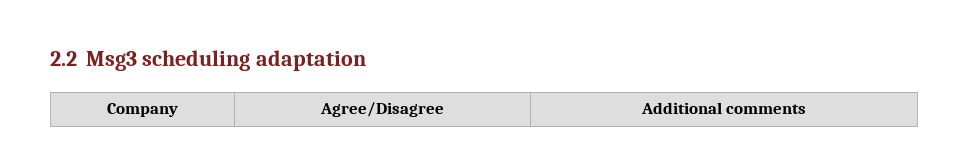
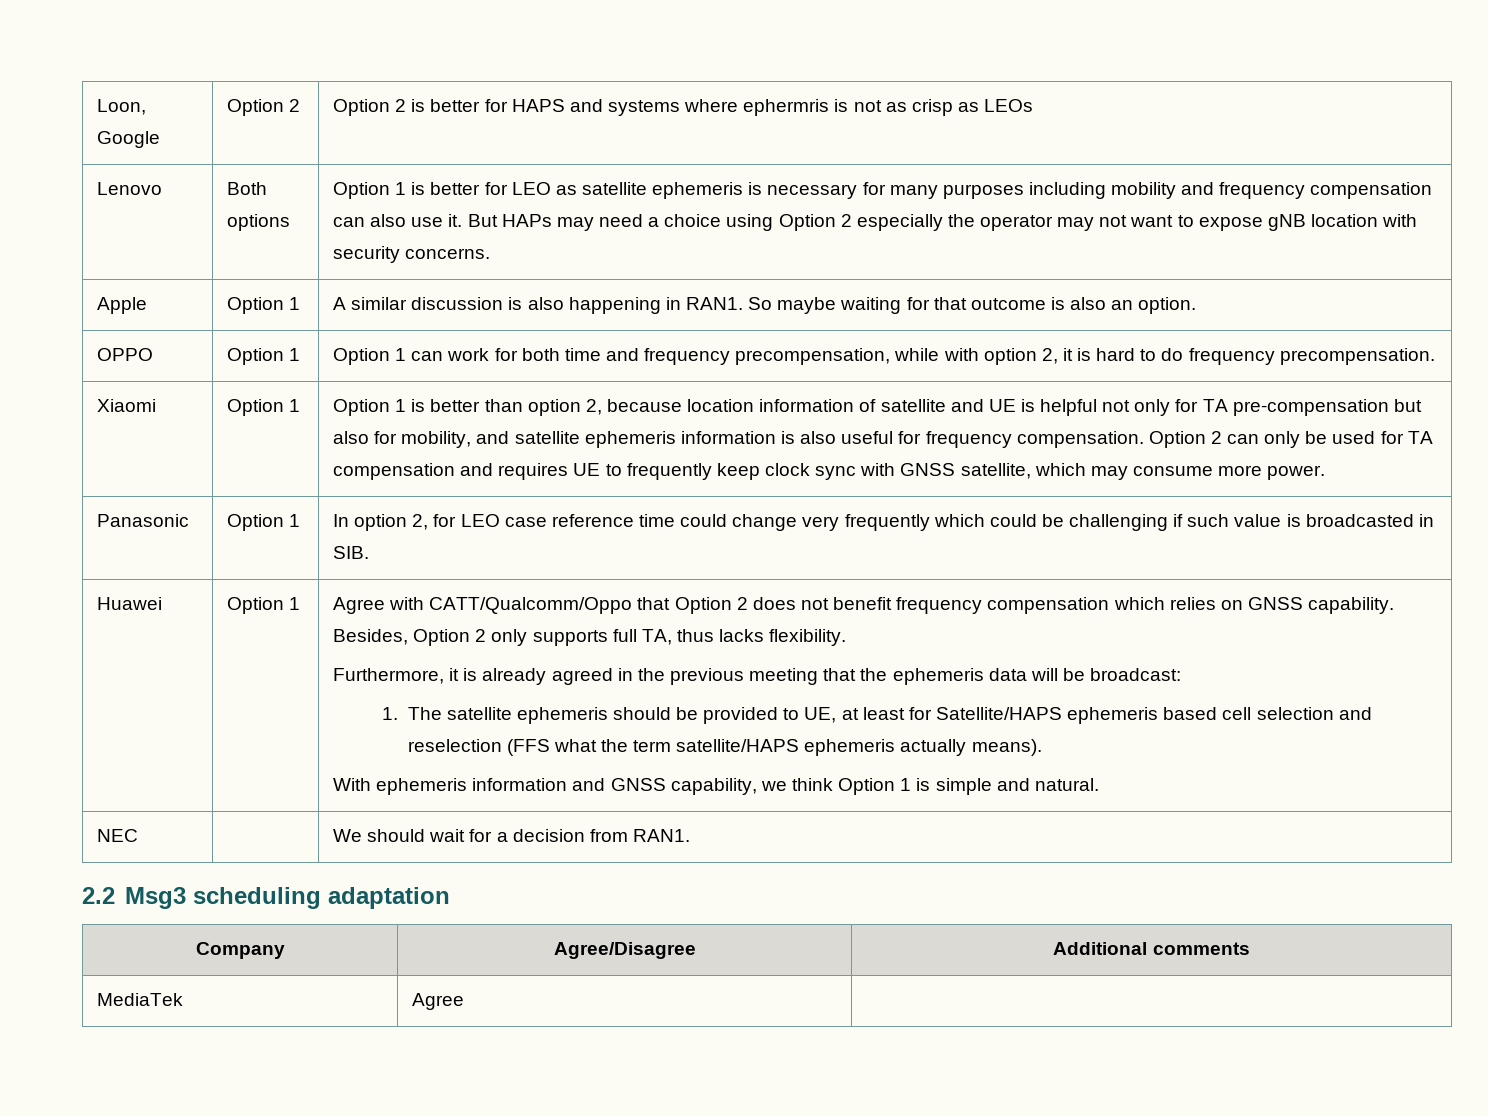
(50, 58) none -> [97,99,147,115] [97,131,161,148] [227,99,301,116] [333,99,1034,116] [97,182,163,195] [227,182,268,195] [227,214,291,231] [333,182,1433,199] [333,214,1418,231] [333,246,491,263] [97,297,148,314] [227,297,301,314] [333,297,1197,314] [97,348,154,361] [227,348,301,365] [333,348,1435,365] [97,399,157,412] [227,399,301,416] [333,399,1422,416] [333,431,1433,448] [333,463,1326,480] [97,514,190,527] [227,514,301,531] [333,514,1434,531] [333,546,370,559] [97,597,163,610] [227,597,301,614] [333,597,1395,614] [333,629,847,646] [333,668,1182,685] [382,707,1372,724] [407,739,1042,756] [333,778,1099,795] [97,829,139,842] [333,829,690,842] Loon, Google | Option 2 | Option 2 is better for HAPS and systems where ephermris is not as crisp as LEOs // Lenovo | Both options | Option 1 is better for LEO as satellite ephemeris is necessary for many purposes including mobility and frequency compensation can also use it. But HAPs may need a choice using Option 2 especially the operator may not want to expose gNB location with security concerns. // Apple | Option 1 | A similar discussion is also happening in RAN1. So maybe waiting for that outcome is also an option. // OPPO | Option 1 | Option 1 can work for both time and frequency precompensation, while with option 2, it is hard to do frequency precompensation. // Xiaomi | Option 1 | Option 1 is better than option 2, because location information of satellite and UE is helpful not only for TA pre-compensation but also for mobility, and satellite ephemeris information is also useful for frequency compensation. Option 2 can only be used for TA compensation and requires UE to frequently keep clock sync with GNSS satellite, which may consume more power. // Panasonic | Option 1 | In option 2, for LEO case reference time could change very frequently which could be challenging if such value is broadcasted in SIB. // Huawei | Option 1 | Agree with CATT/Qualcomm/Oppo that Option 2 does not benefit frequency compensation which relies on GNSS capability. Besides, Option 2 only supports full TA, thus lacks flexibility. // Furthermore, it is already agreed in the previous meeting that the ephemeris data will be broadcast: // 1. The satellite ephemeris should be provided to UE, at least for Satellite/HAPS ephemeris based cell selection and reselection (FFS what the term satellite/HAPS ephemeris actually means). // With ephemeris information and GNSS capability, we think Option 1 is simple and natural. // NEC | | We should wait for a decision from RAN1. //
(807, 109) none -> [97,993,184,1006] [412,993,465,1010] // MediaTek | Agree |

